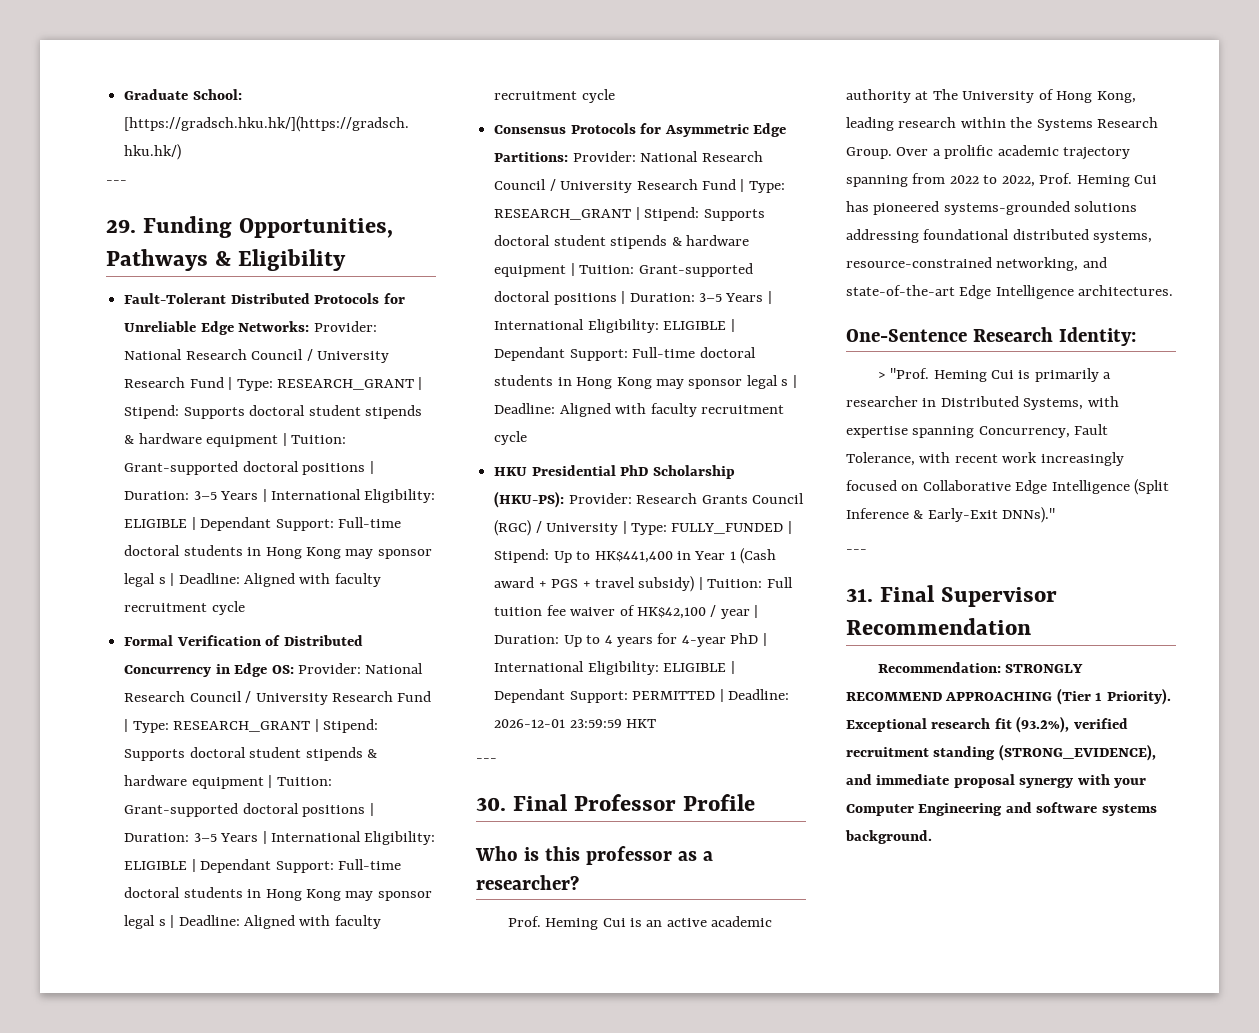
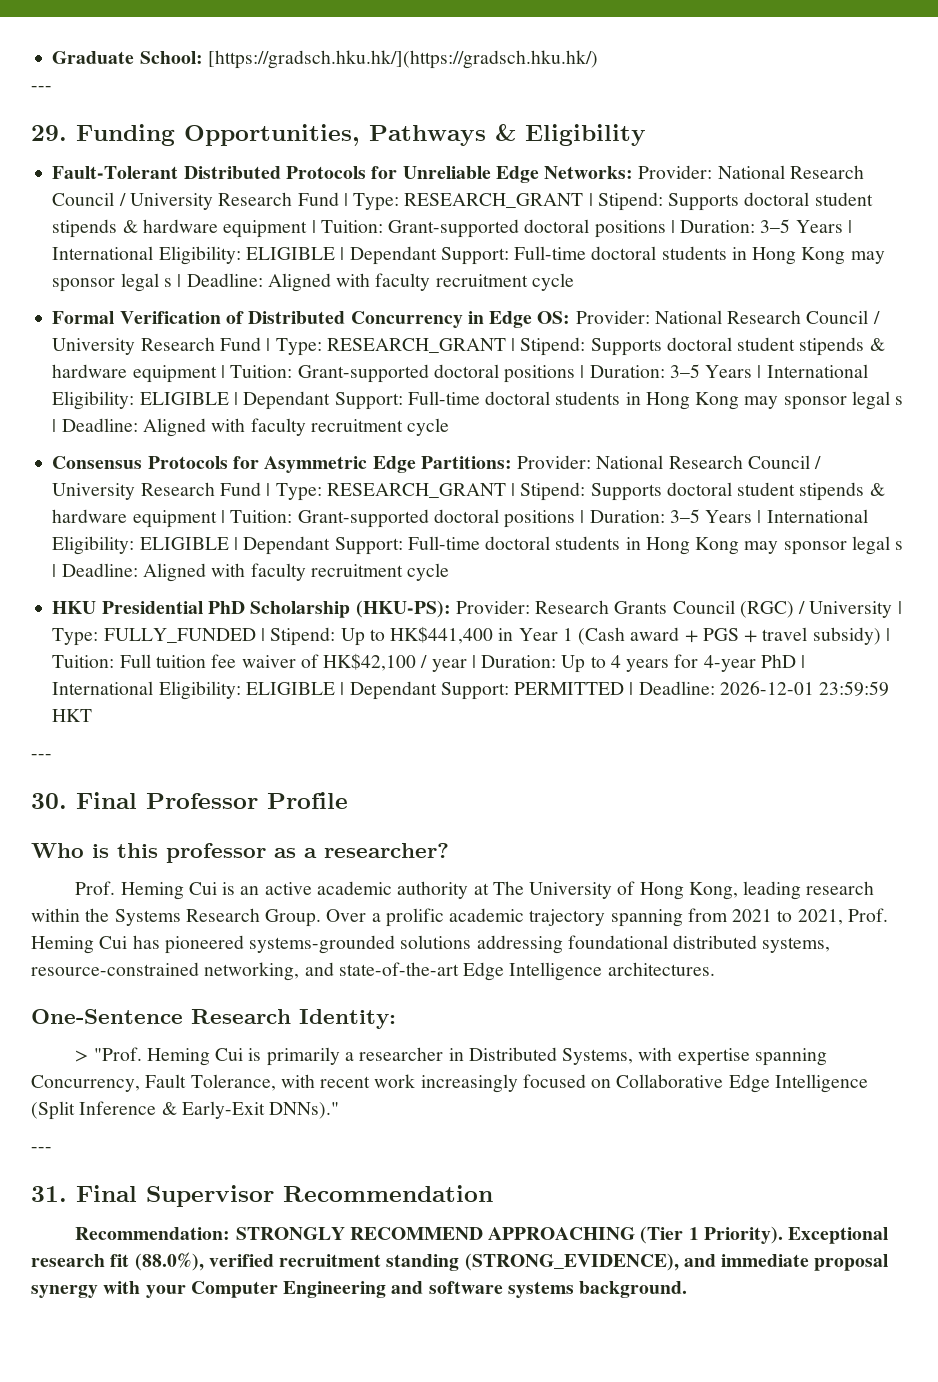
[949,175,1035,187] 2022 to 2022, -> [732,909,843,925] 2021 to 2021,
[1016,716,1070,733] (93.2%), -> [134,1252,204,1271] (88.0%),

